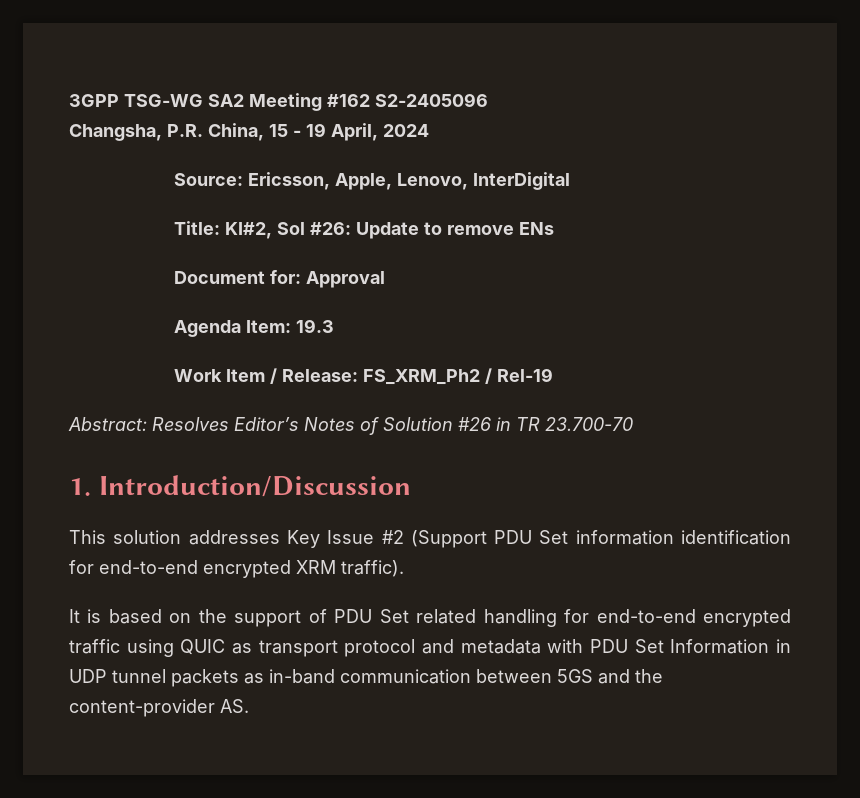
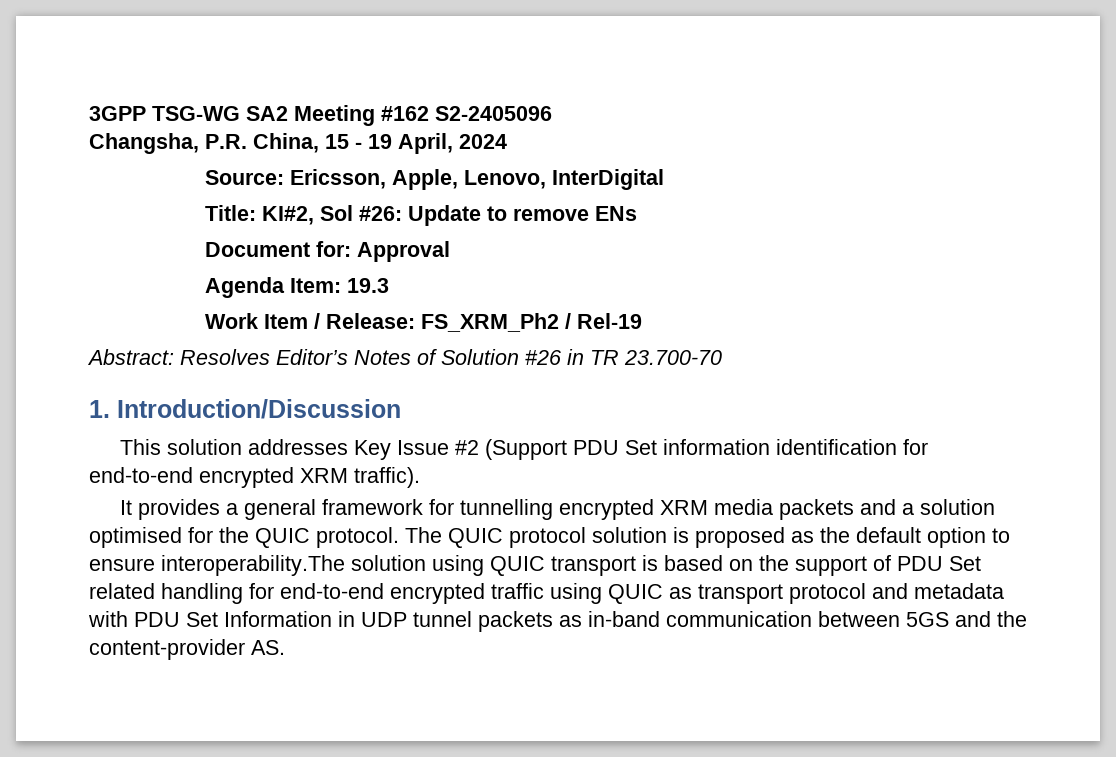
(80, 616) none -> [137,499,995,520] [89,527,1010,548] [89,555,636,576] provides a general framework for tunnelling encrypted XRM media packets and a solution optimised for the QUIC protocol. The QUIC protocol solution is proposed as the default option to ensure interoperability.The solution using QUIC transport

